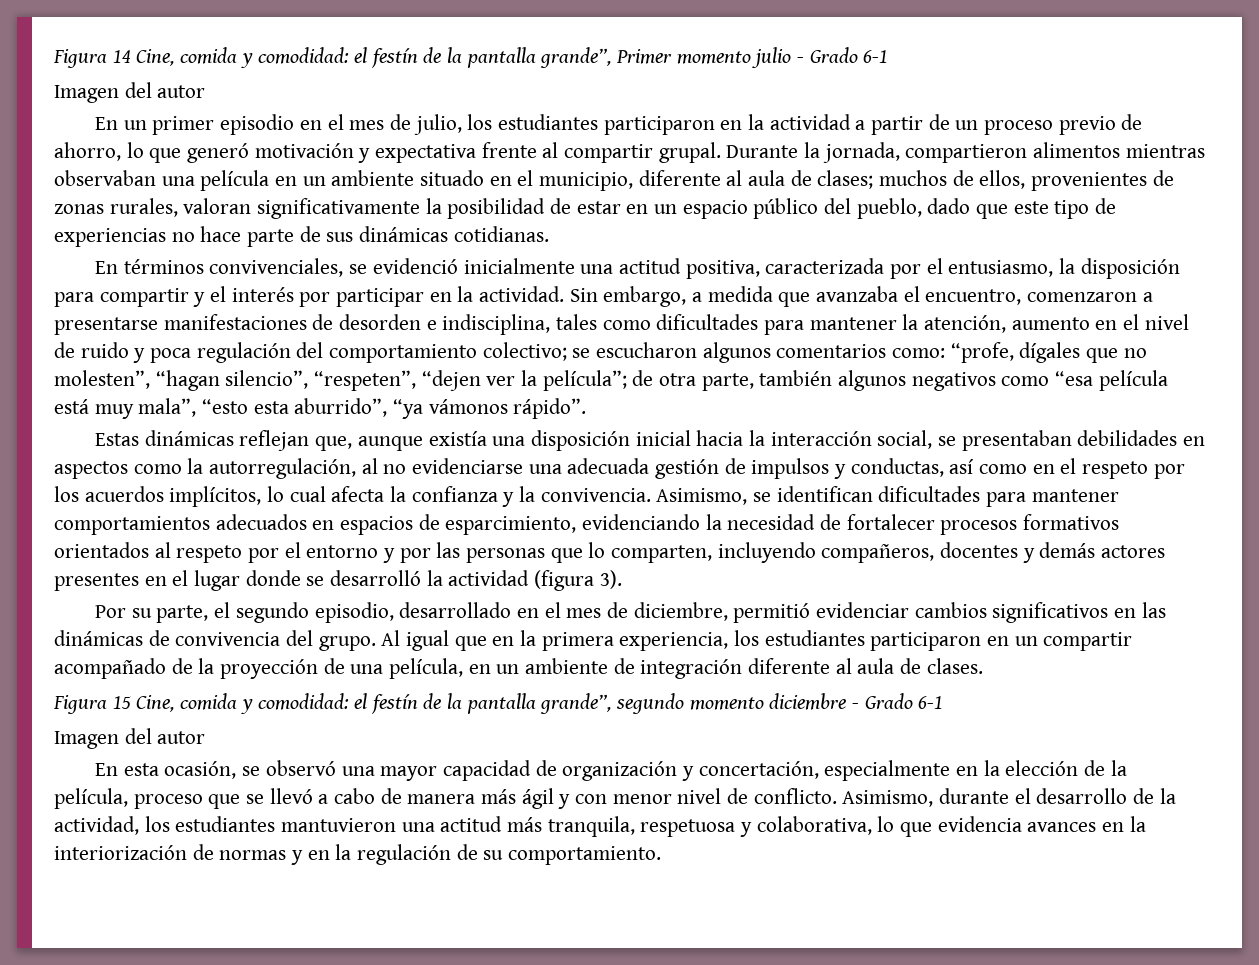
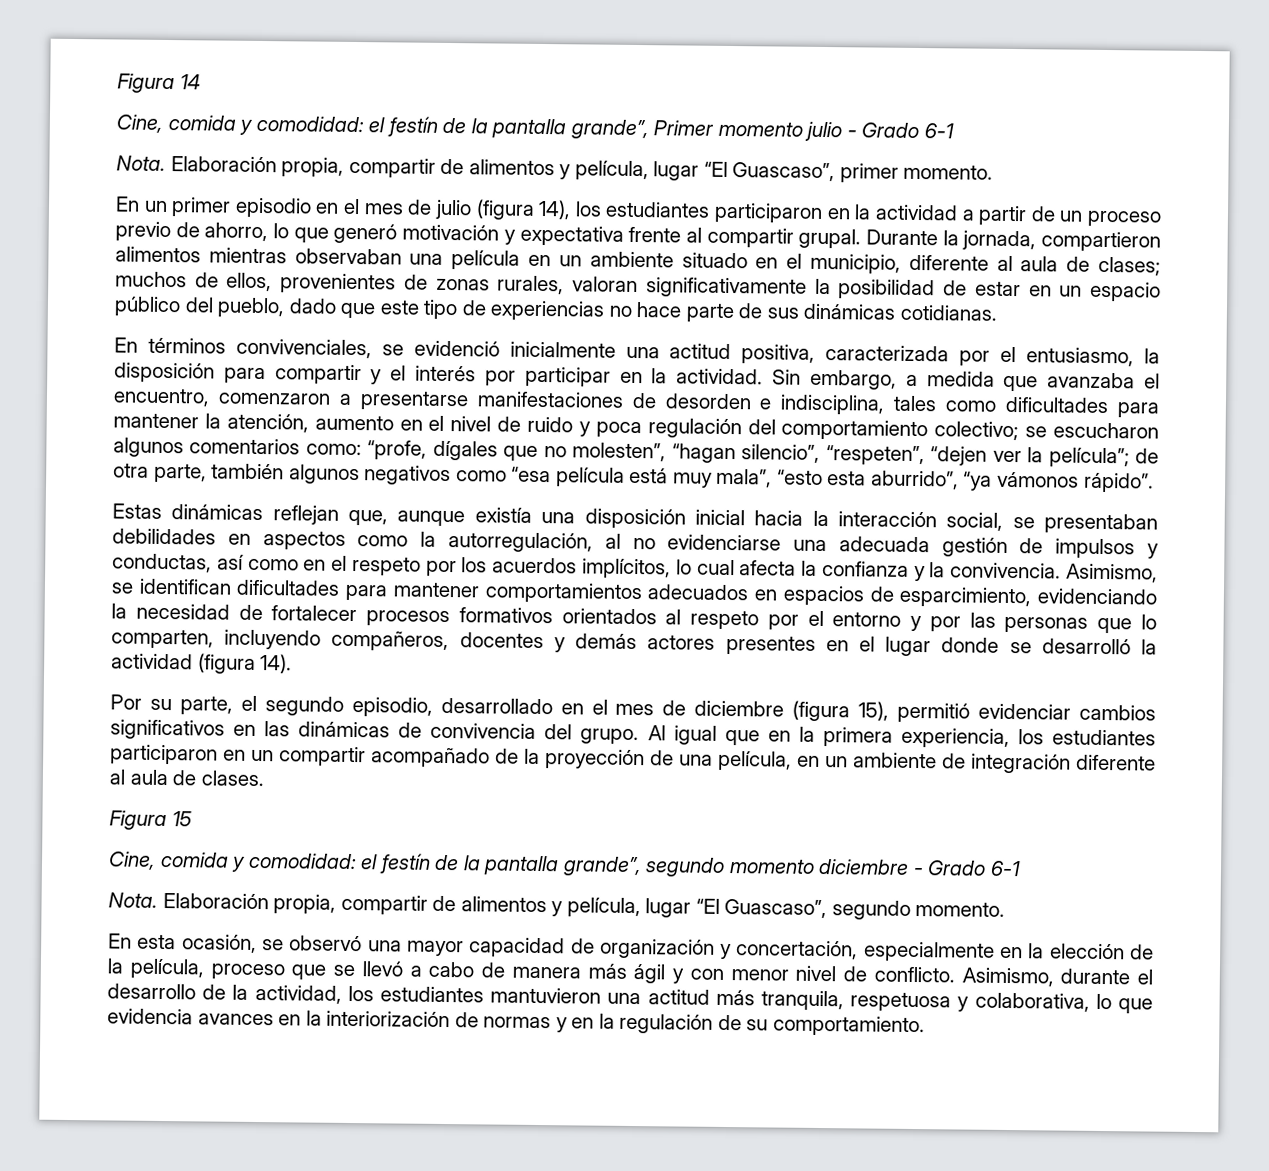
(131, 56) none -> (201, 82) //
[54,82,206,103] Imagen del autor -> [116,155,994,183] Nota. Elaboración propia, compartir de alimentos y película, lugar “El Guascaso”, primer momento.
[413,114,462,135] julio, -> [434,199,572,220] julio (figura 14),
[599,570,622,589] 3). -> [260,654,293,674] 14).
[633,602,728,621] diciembre, -> [694,700,890,722] diciembre (figura 15),
(131, 702) none -> (192, 819) //
[54,728,206,749] Imagen del autor -> [108,892,1006,920] Nota. Elaboración propia, compartir de alimentos y película, lugar “El Guascaso”, segundo momento.

